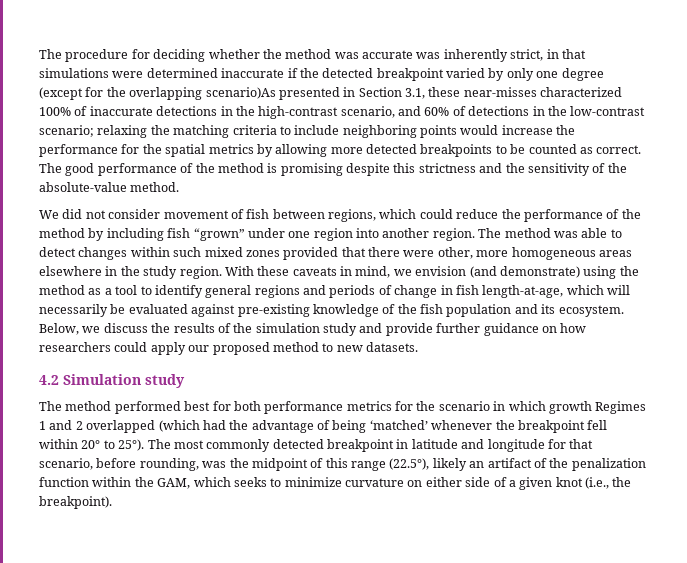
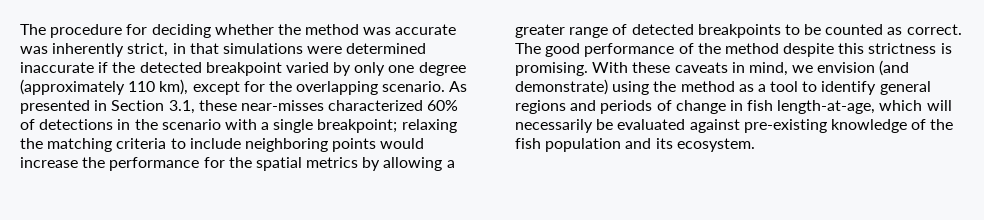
[39,87,83,100] (except -> [20,79,240,95] (approximately 110 km), except
[205,87,276,99] scenario)As -> [382,81,468,92] scenario. As
[39,106,421,119] 100% of inaccurate detections in the high-contrast scenario, and -> (424, 105) none
[570,106,646,116] [39,125,94,137] low-contrast scenario; -> [161,119,398,133] scenario with a single breakpoint;
[330,147,363,154] more -> [446,160,455,168] [515,24,628,38] a greater range of
[267,163,343,176] is promising -> (779, 48) none
[479,163,627,176] [39,182,180,192] [39,209,641,222] [39,228,622,241] [39,247,632,260] [39,266,222,279] and the sensitivity of the absolute-value method. // We did not consider movement of fish between regions, which could reduce the performance of the method by including fish “grown” under one region into another region. The method was able to detect changes within such mixed zones provided that there were other, more homogeneous areas elsewhere in the study region. -> [940,43,952,54] [515,62,588,76] is promising.
[39,323,587,336] [39,342,418,355] [39,374,185,388] [39,401,647,414] [39,420,608,433] [39,439,594,452] [39,458,646,471] [39,477,632,490] [39,496,112,509] Below, we discuss the results of the simulation study and provide further guidance on how researchers could apply our proposed method to new datasets. // 4.2 Simulation study // The method performed best for both performance metrics for the scenario in which growth Regimes 1 and 2 overlapped (which had the advantage of being ‘matched’ whenever the breakpoint fell within 20° to 25°). The most commonly detected breakpoint in latitude and longitude for that scenario, before rounding, was the midpoint of this range (22.5°), likely an artifact of the penalization function within the GAM, which seeks to minimize curvature on either side of a given knot (i.e., the breakpoint). -> (755, 145) none

